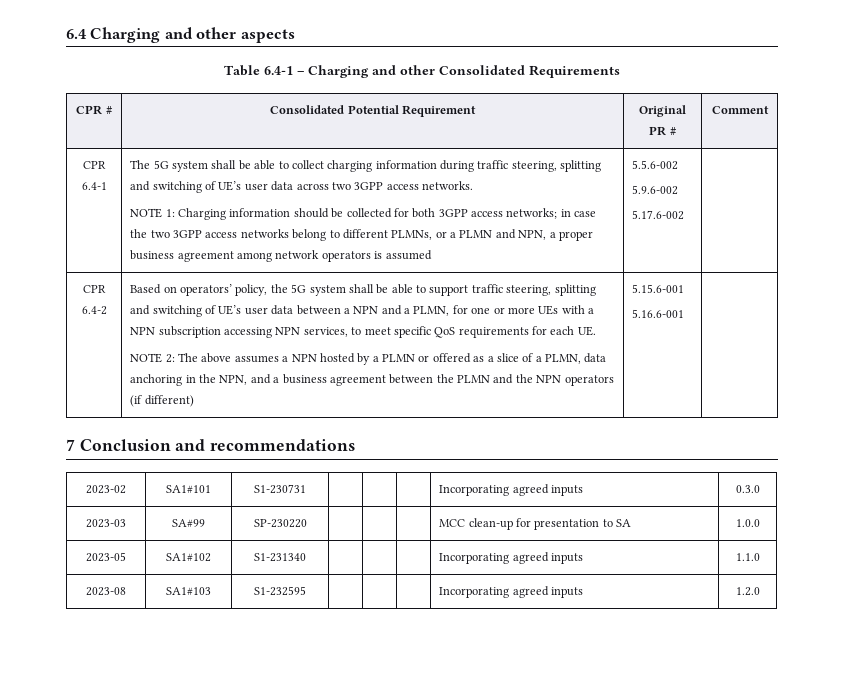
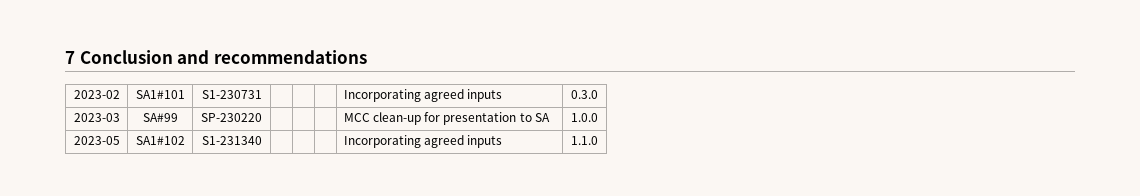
[66,27,295,43] [224,65,620,78] [76,105,113,115] [270,105,476,117] [639,105,686,117] [649,126,677,136] [711,106,769,114] [83,161,106,169] [81,182,107,190] [130,160,602,172] [130,181,474,193] [130,208,597,220] [130,229,593,241] [130,250,432,262] [632,160,679,170] [632,185,679,195] [632,210,685,220] [83,285,106,293] [81,306,107,315] [130,284,596,296] [130,305,595,317] [130,326,596,338] [130,353,607,365] [130,374,614,386] [130,395,194,407] [632,284,685,293] [632,309,685,318] 6.4 Charging and other aspects // Table 6.4-1 – Charging and other Consolidated Requirements // CPR # | Consolidated Potential Requirement | Original PR # | Comment // CPR 6.4-1 | The 5G system shall be able to collect charging information during traffic steering, splitting and switching of UE’s user data across two 3GPP access networks. // NOTE 1: Charging information should be collected for both 3GPP access networks; in case the two 3GPP access networks belong to different PLMNs, or a PLMN and NPN, a proper business agreement among network operators is assumed | 5.5.6-002 // 5.9.6-002 // 5.17.6-002 | // CPR 6.4-2 | Based on operators’ policy, the 5G system shall be able to support traffic steering, splitting and switching of UE’s user data between a NPN and a PLMN, for one or more UEs with a NPN subscription accessing NPN services, to meet specific QoS requirements for each UE. // NOTE 2: The above assumes a NPN hosted by a PLMN or offered as a slice of a PLMN, data anchoring in the NPN, and a business agreement between the PLMN and the NPN operators (if different) | 5.15.6-001 // 5.16.6-001 | // -> (65, 57) none
[86,587,126,596] [166,587,211,595] [254,586,306,596] [439,586,584,598] [735,587,760,596] // 2023-08 | SA1#103 | S1-232595 | | | | Incorporating agreed inputs | 1.2.0 -> (598, 140) none

